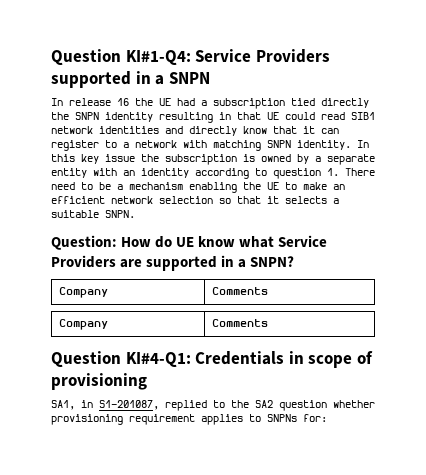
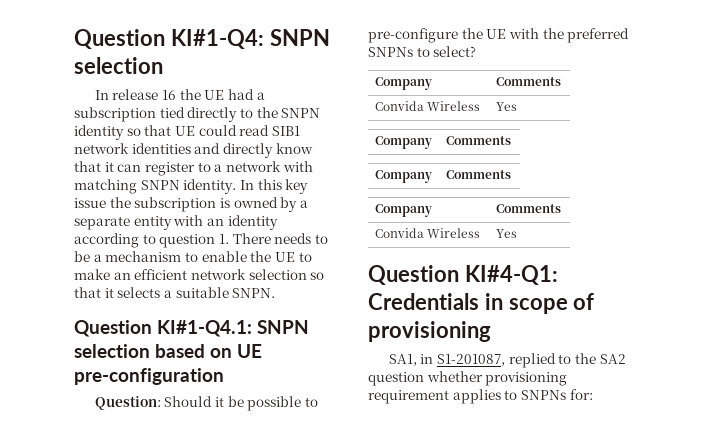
[195,49,330,63] [51,71,210,88] Service Providers supported in a SNPN -> [269,29,330,46] [74,57,163,74] SNPN selection
(369, 103) none -> [239,108,253,118] to
[159,112,231,123] resulting in -> [126,128,141,136] so
[51,182,75,190] need -> [274,233,312,244] needs
[189,182,237,193] enabling -> [184,251,247,262] to enable
[51,235,328,250] [51,255,295,271] [58,287,108,298] [211,287,268,295] [58,319,108,330] [211,319,268,327] Question: How do UE know what Service Providers are supported in a SNPN? // Company | Comments // Company | Comments -> [74,320,309,337] [74,344,262,358] [74,368,224,385] [94,396,318,411] [368,28,630,43] [368,46,477,57] [374,77,432,90] [495,77,561,86] [374,101,481,111] [495,102,517,111] [374,136,432,149] [445,136,511,145] [374,170,432,183] [445,170,511,179] [374,204,432,217] [495,204,561,213] [374,228,481,238] [495,229,517,238] Question KI#1-Q4.1: SNPN selection based on UE pre-configuration // Question: Should it be possible to pre-configure the UE with the preferred SNPNs to select? // Company | Comments // Convida Wireless | Yes // Company | Comments // Company | Comments // Company | Comments // Convida Wireless | Yes

